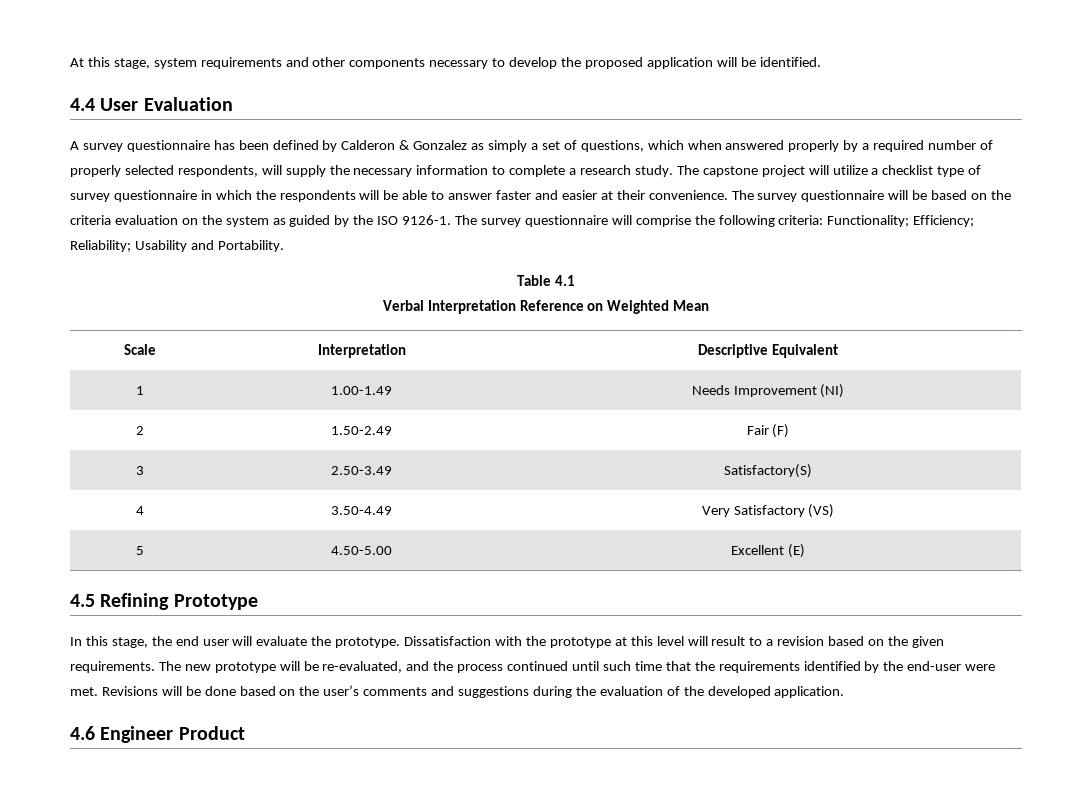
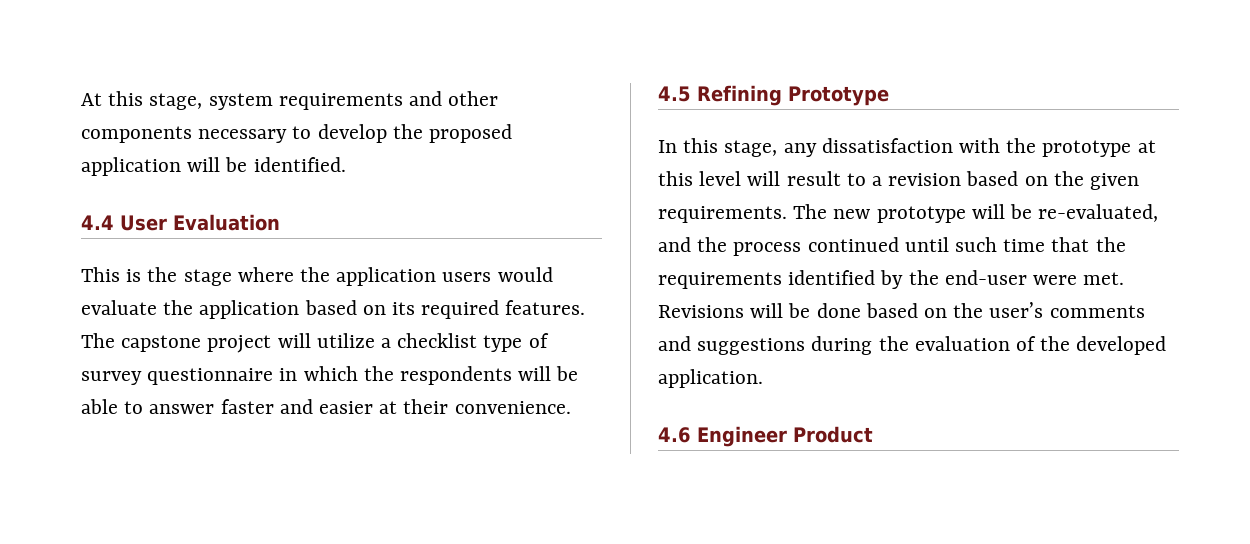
[70,140,993,152] [70,165,673,177] A survey questionnaire has been defined by Calderon & Gonzalez as simply a set of questions, which when answered properly by a required number of properly selected respondents, will supply the necessary information to complete a research study. -> [81,267,553,286] [81,300,586,319] This is the stage where the application users would evaluate the application based on its required features.
[731,190,1011,202] [70,215,975,227] [70,240,284,252] [517,275,575,286] [382,300,710,314] [123,344,156,355] [317,344,406,358] [698,344,838,358] [135,386,144,395] [331,386,392,395] [691,384,845,398] [135,426,144,435] [331,426,392,435] [746,424,790,438] [135,466,144,475] [331,466,392,475] [724,464,812,478] [135,506,144,515] [331,506,392,515] [701,504,835,518] [135,546,144,555] [331,546,392,555] [731,544,805,558] The survey questionnaire will be based on the criteria evaluation on the system as guided by the ISO 9126-1. The survey questionnaire will comprise the following criteria: Functionality; Efficiency; Reliability; Usability and Portability. // Table 4.1 // Verbal Interpretation Reference on Weighted Mean // Scale | Interpretation | Descriptive Equivalent // 1 | 1.00-1.49 | Needs Improvement (NI) // 2 | 1.50-2.49 | Fair (F) // 3 | 2.50-3.49 | Satisfactory(S) // 4 | 3.50-4.49 | Very Satisfactory (VS) // 5 | 4.50-5.00 | Excellent (E) -> (571, 407) none
[151,636,492,648] the end user will evaluate the prototype. Dissatisfaction -> [783,138,953,157] any dissatisfaction

